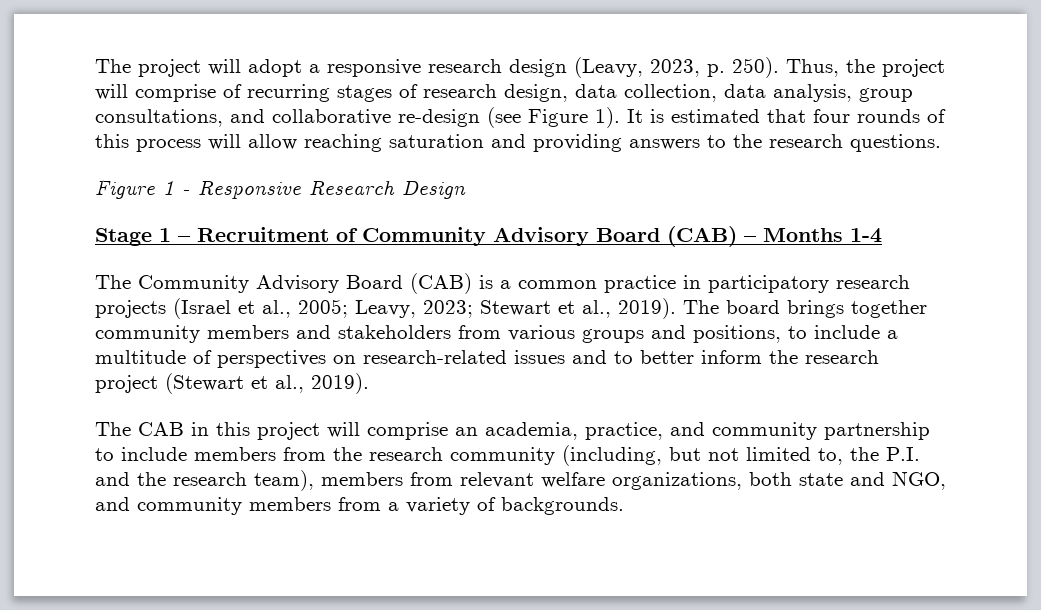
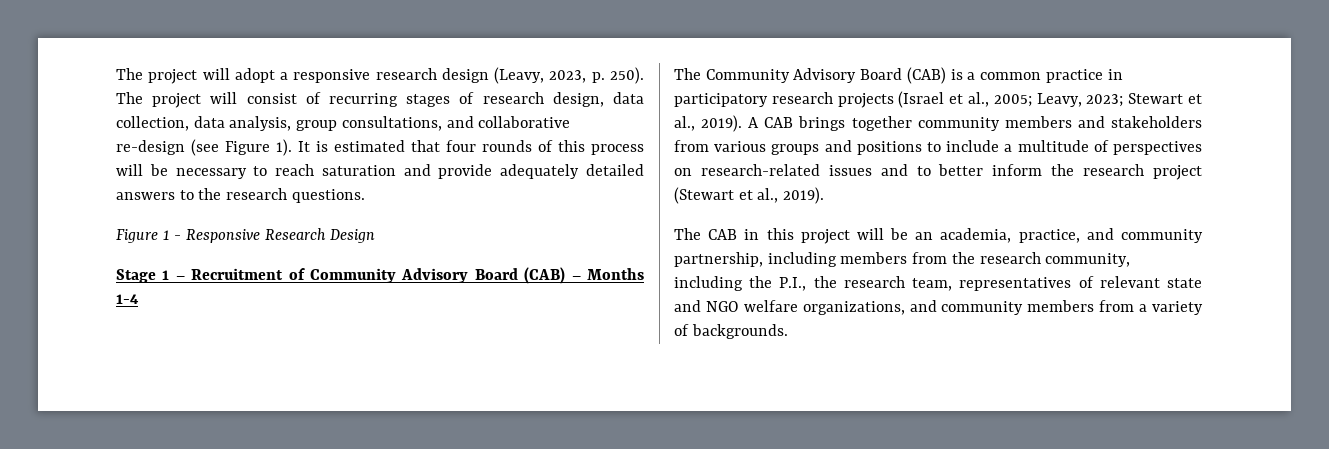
[786,59,945,77] [95,84,216,102] Thus, the project will comprise -> [116,92,297,108] The project will consist
[248,134,622,152] allow reaching saturation and providing -> [149,164,644,179] be necessary to reach saturation and provide adequately detailed
[683,300,780,314] The board -> [748,117,794,128] A CAB
[693,325,781,343] positions, -> [856,141,922,155] positions
[367,422,448,440] comprise -> [890,228,909,240] be
[824,422,930,440] [95,447,187,461] partnership to include -> [674,252,837,267] partnership, including
[450,445,920,466] [95,470,946,491] community (including, but not limited to, the P.I. and the research team), members from relevant welfare organizations, both state and NGO, -> [1045,253,1131,267] [674,276,1202,291] [674,300,905,315] community, including the P.I., the research team, representatives of relevant state and NGO welfare organizations,

